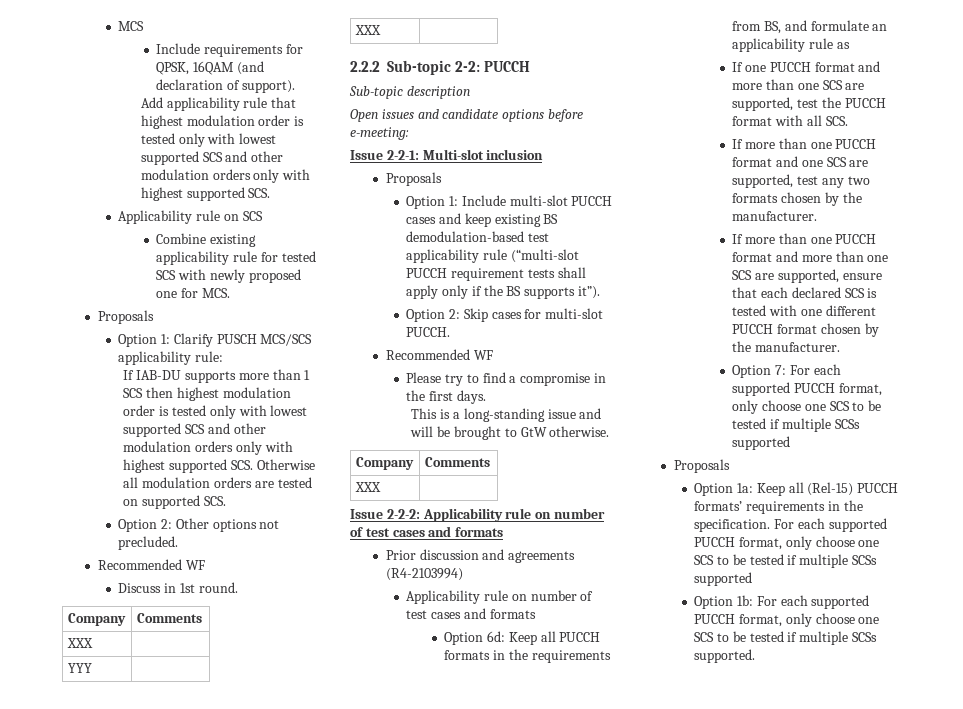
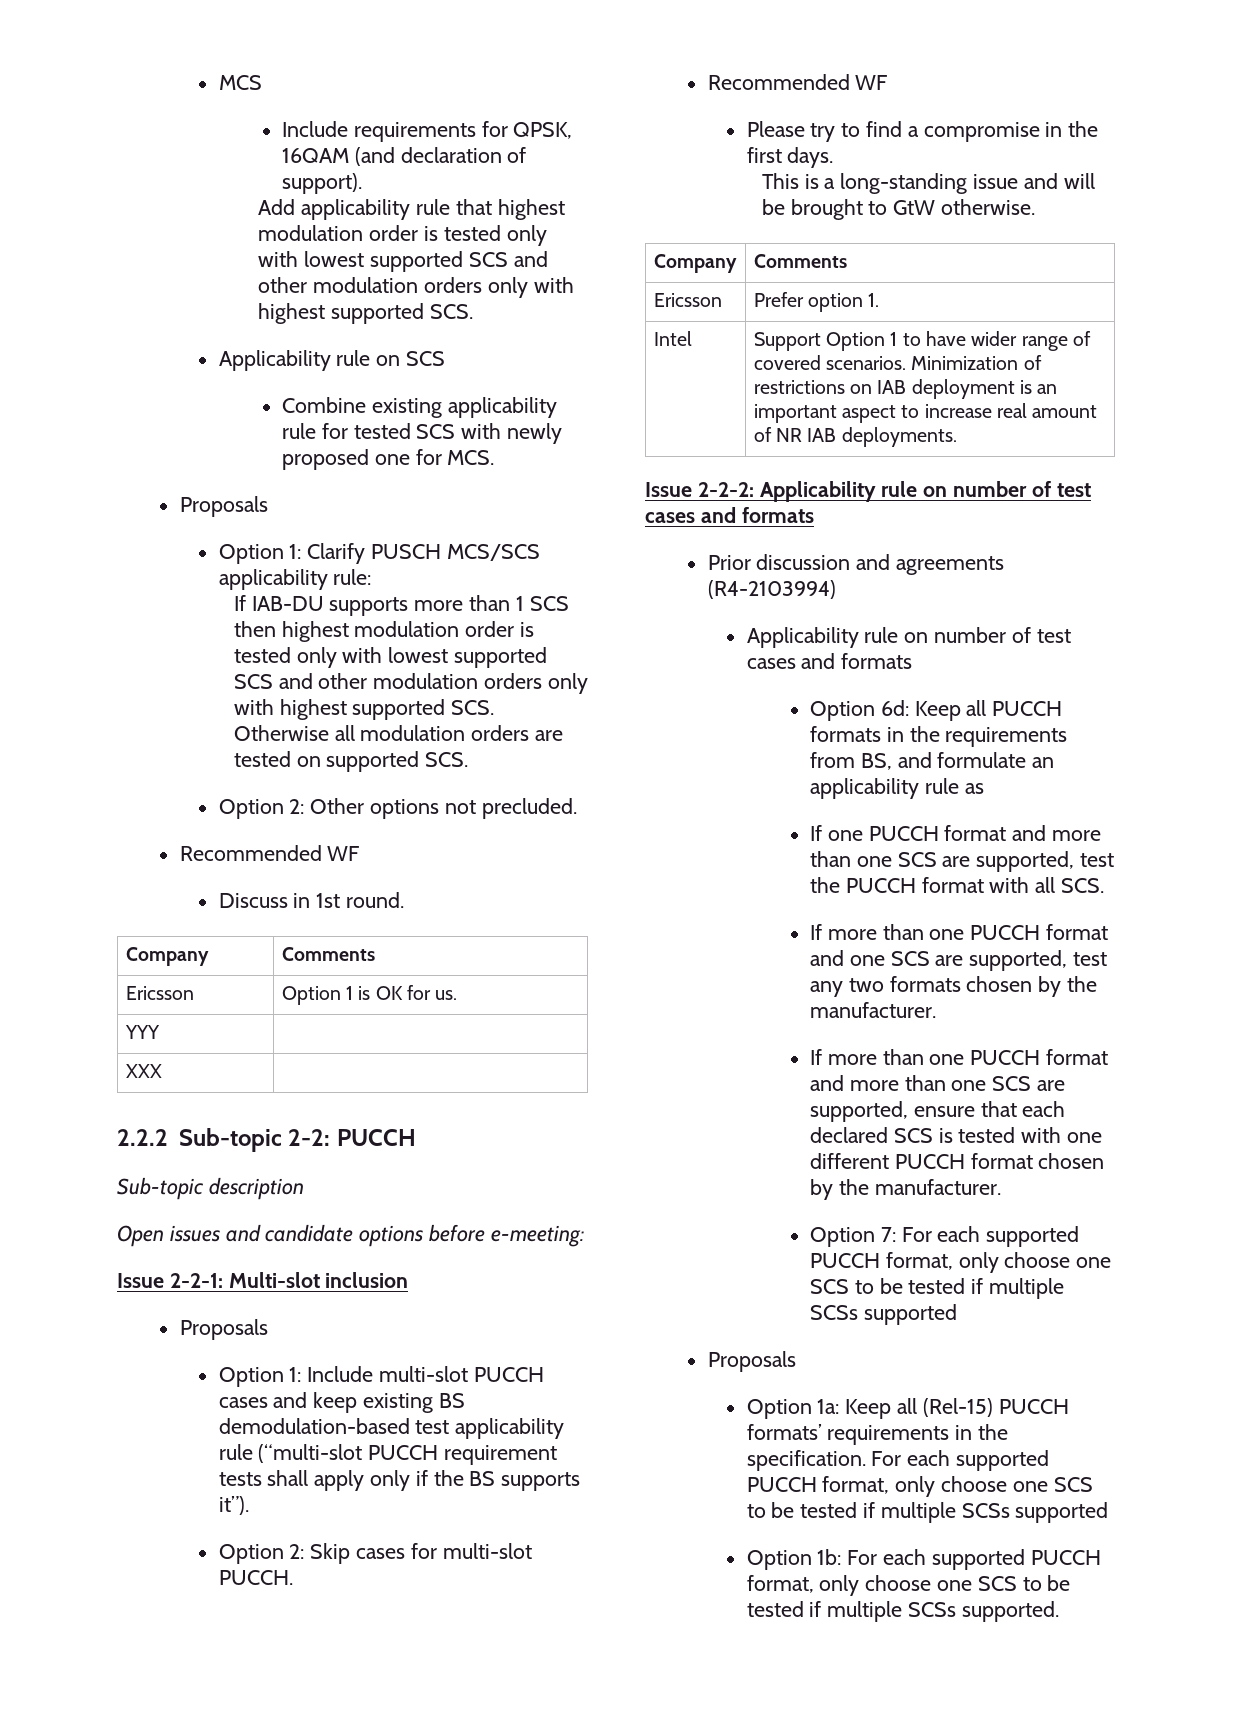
[66,638,93,648] XXX | -> [125,986,194,1000] [281,985,458,1005] Ericsson | Option 1 is OK for us.
[354,482,381,492] XXX | -> [653,293,722,307] [753,292,880,312] [653,331,692,346] [753,331,1091,351] [753,355,1042,370] [753,379,1058,399] [753,403,1098,423] [753,427,957,447] Ericsson | Prefer option 1. // Intel | Support Option 1 to have wider range of covered scenarios. Minimization of restrictions on IAB deployment is an important aspect to increase real amount of NR IAB deployments.

